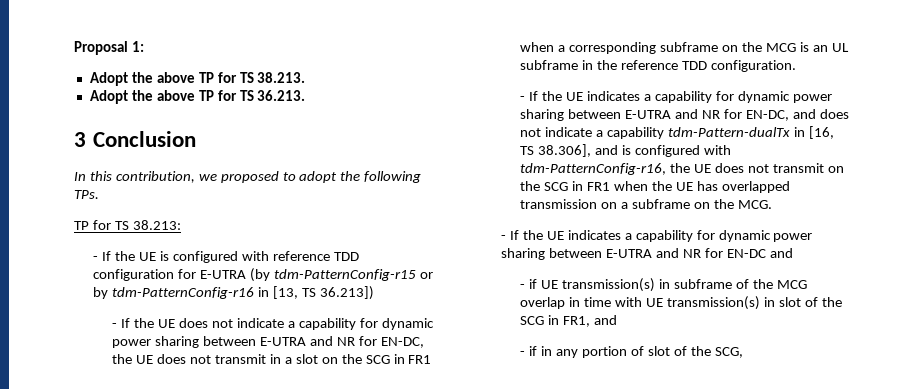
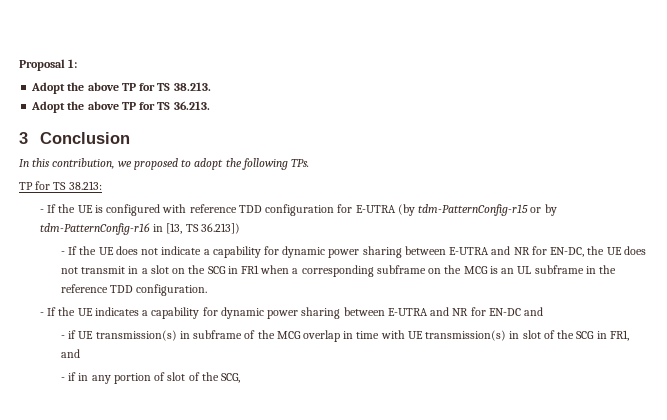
[520,91,832,103] [520,109,849,121] [520,126,834,139] [520,144,732,157] [520,163,844,175] [520,181,790,193] [520,199,772,209] // - If the UE indicates a capability for dynamic power sharing between E-UTRA and NR for EN-DC, and does not indicate a capability tdm-Pattern-dualTx in [16, TS 38.306], and is configured with tdm-PatternConfig-r16, the UE does not transmit on the SCG in FR1 when the UE has overlapped transmission on a subframe on the MCG. -> (208, 290) none

